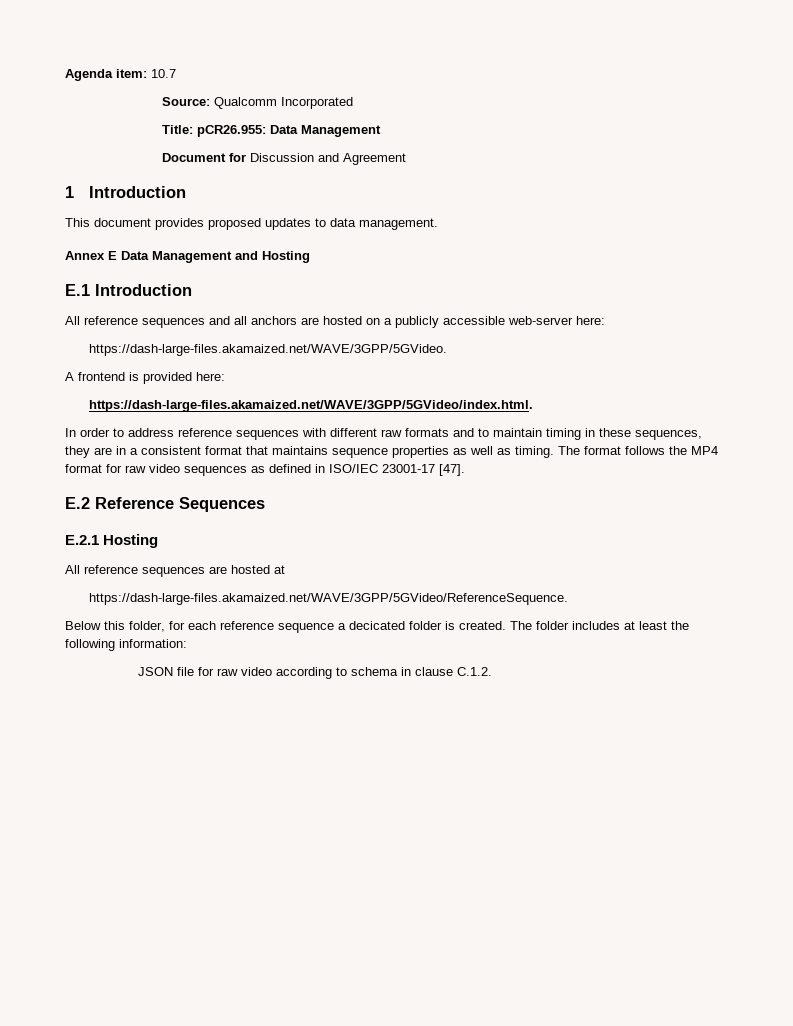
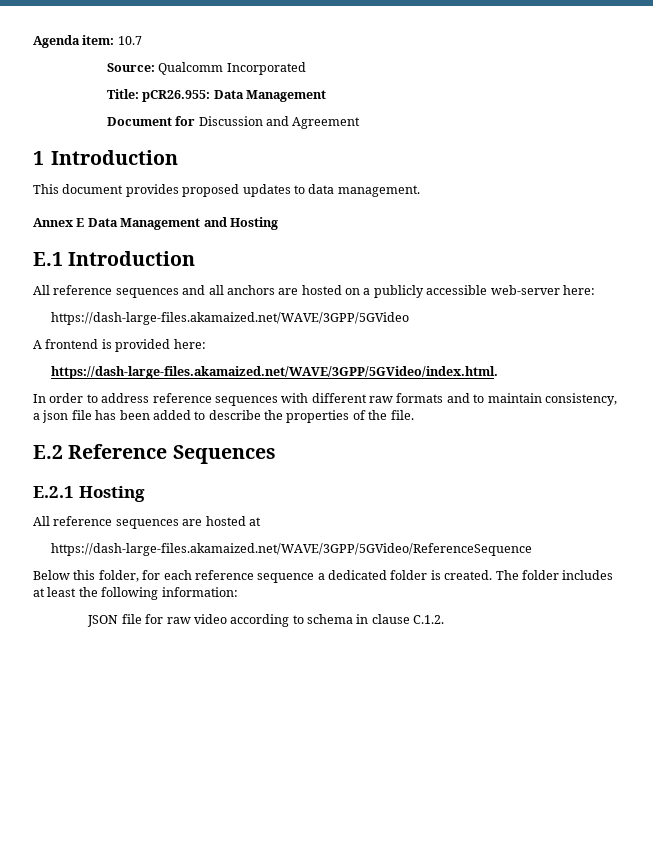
[89,344,448,356] https://dash-large-files.akamaized.net/WAVE/3GPP/5GVideo. -> [51,312,410,325] https://dash-large-files.akamaized.net/WAVE/3GPP/5GVideo
[546,428,702,440] [65,446,718,458] [65,464,465,476] timing in these sequences, they are in a consistent format that maintains sequence properties as well as timing. The format follows the MP4 format for raw video sequences as defined in ISO/IEC 23001-17 [47]. -> [544,393,617,406] [33,410,414,423] consistency, a json file has been added to describe the properties of the file.
[89,593,569,605] https://dash-large-files.akamaized.net/WAVE/3GPP/5GVideo/ReferenceSequence. -> [51,543,533,556] https://dash-large-files.akamaized.net/WAVE/3GPP/5GVideo/ReferenceSequence
[349,621,405,630] decicated -> [328,570,387,580] dedicated

